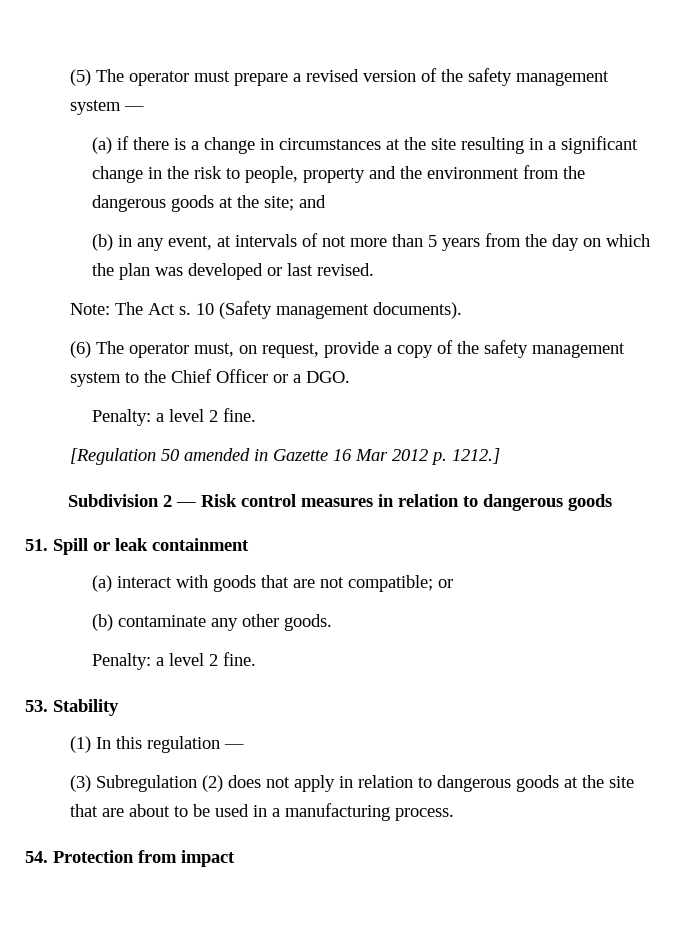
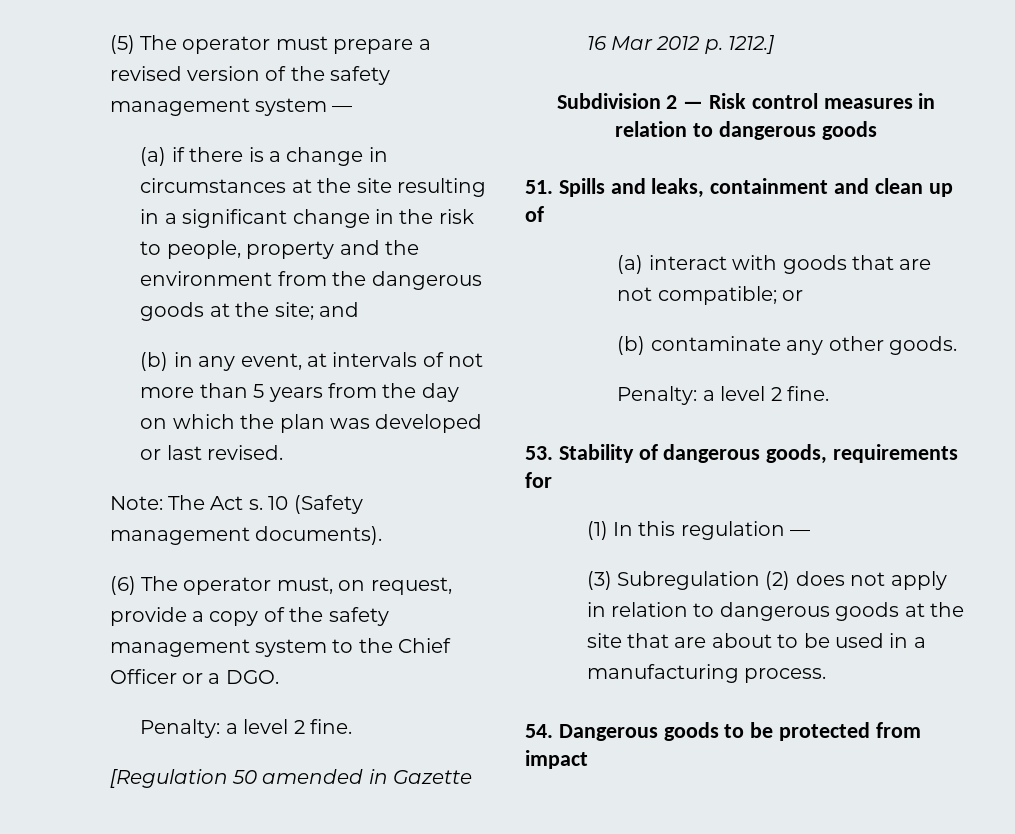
[53,538,249,555] Spill or leak containment -> [558,178,953,198] [525,206,544,222] Spills and leaks, containment and clean up of
(119, 707) none -> [638,444,959,464] [525,472,552,488] of dangerous goods, requirements for
[53,850,134,863] Protection -> [558,722,871,741] Dangerous goods to be protected

